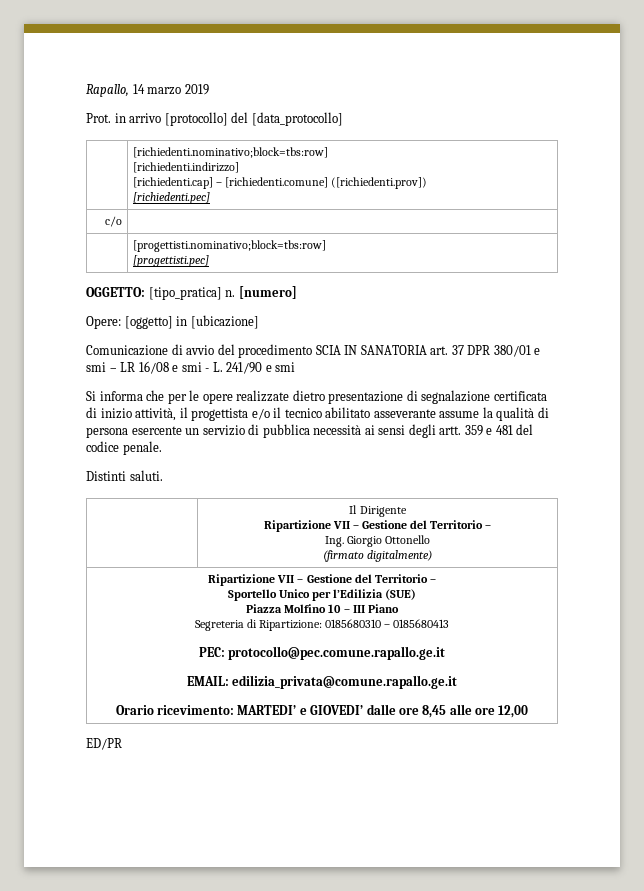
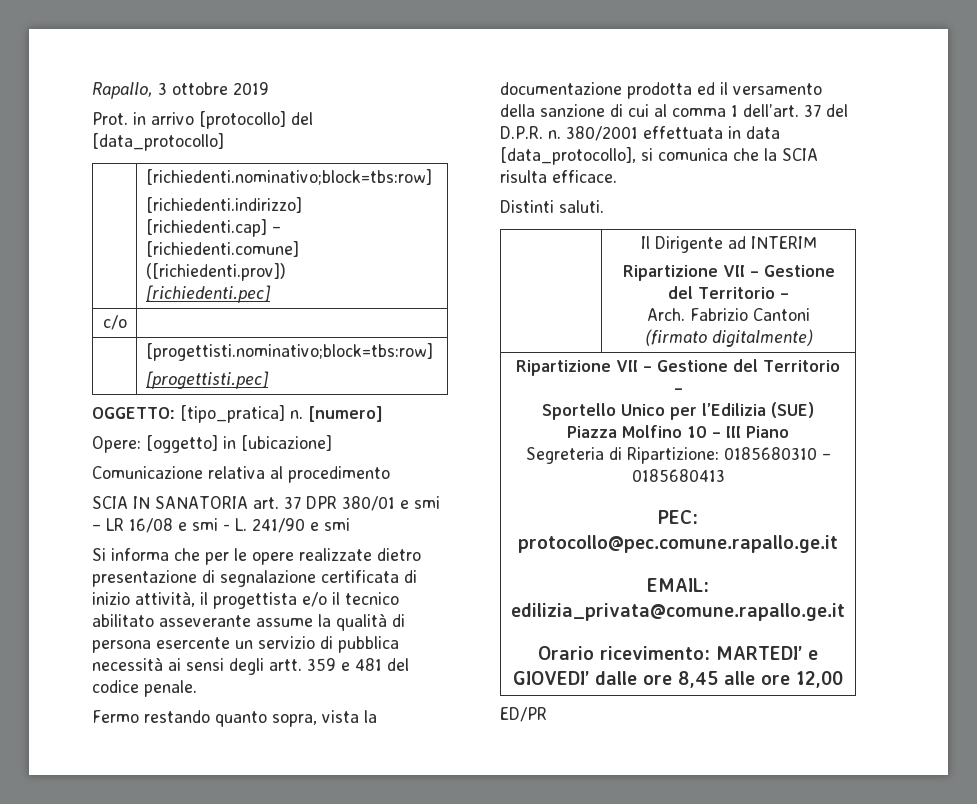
[132,84,182,95] 14 marzo -> [158,82,228,95] 3 ottobre
[171,344,235,355] di avvio del -> [208,466,283,479] relativa al
(313, 351) none -> (390, 474) //
(162, 448) none -> [92,710,377,727] [500,82,822,99] [500,104,848,117] [500,126,780,141] [500,147,818,165] [500,170,617,183] // Fermo restando quanto sopra, vista la documentazione prodotta ed il versamento della sanzione di cui al comma 1 dell’art. 37 del D.P.R. n. 380/2001 effettuata in data [data_protocollo], si comunica che la SCIA risulta efficace.
[263,520,492,532] [324,535,431,547] // Ripartizione VII – Gestione del Territorio – // Ing. Giorgio Ottonello -> [727,236,817,249] [622,265,835,281] [668,286,789,299] [647,308,810,321] ad INTERIM // Ripartizione VII – Gestione del Territorio – // Arch. Fabrizio Cantoni

